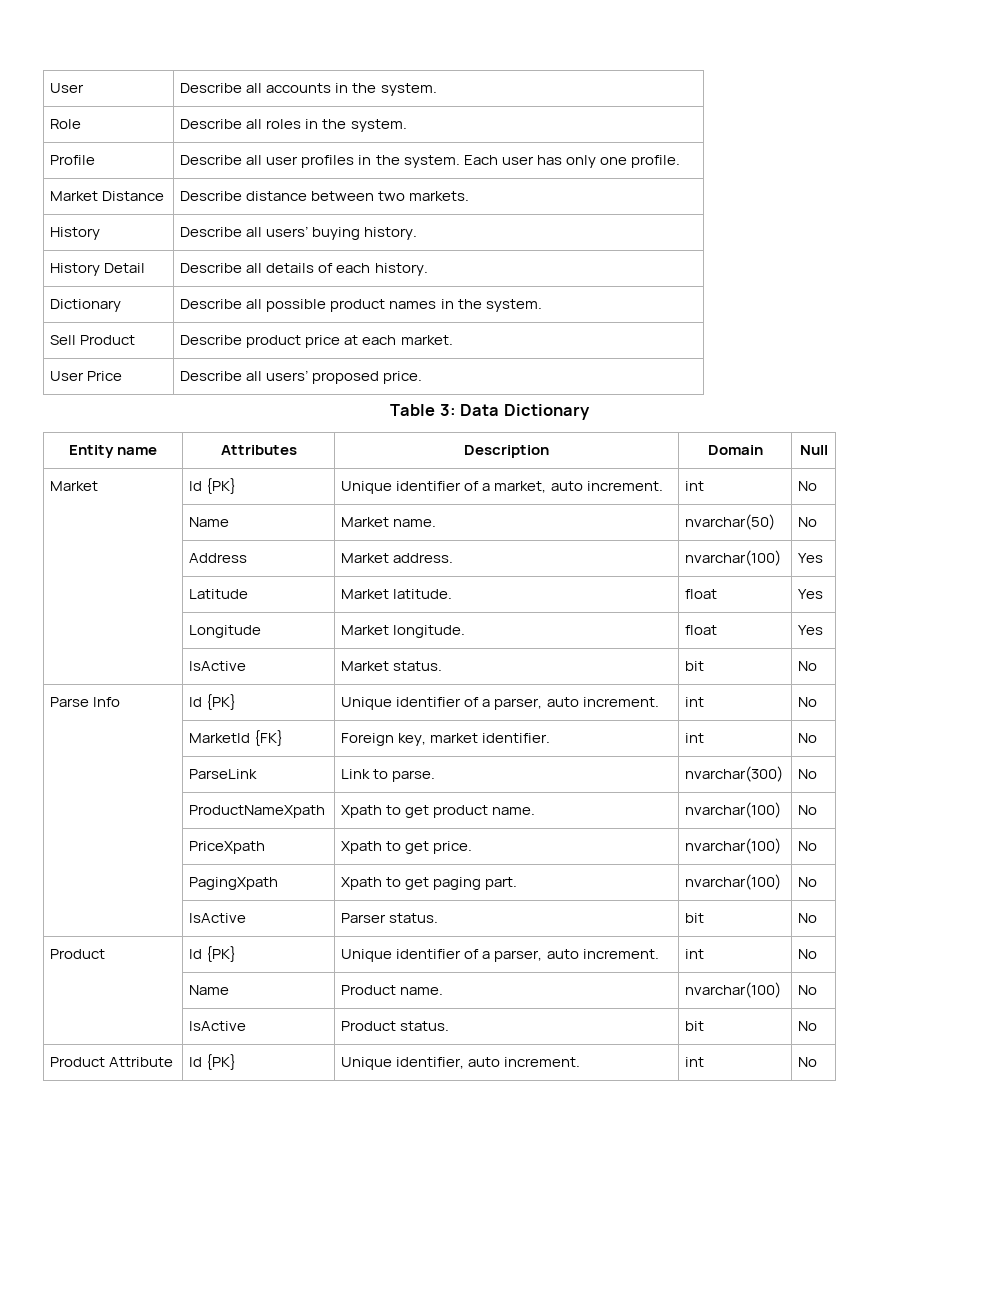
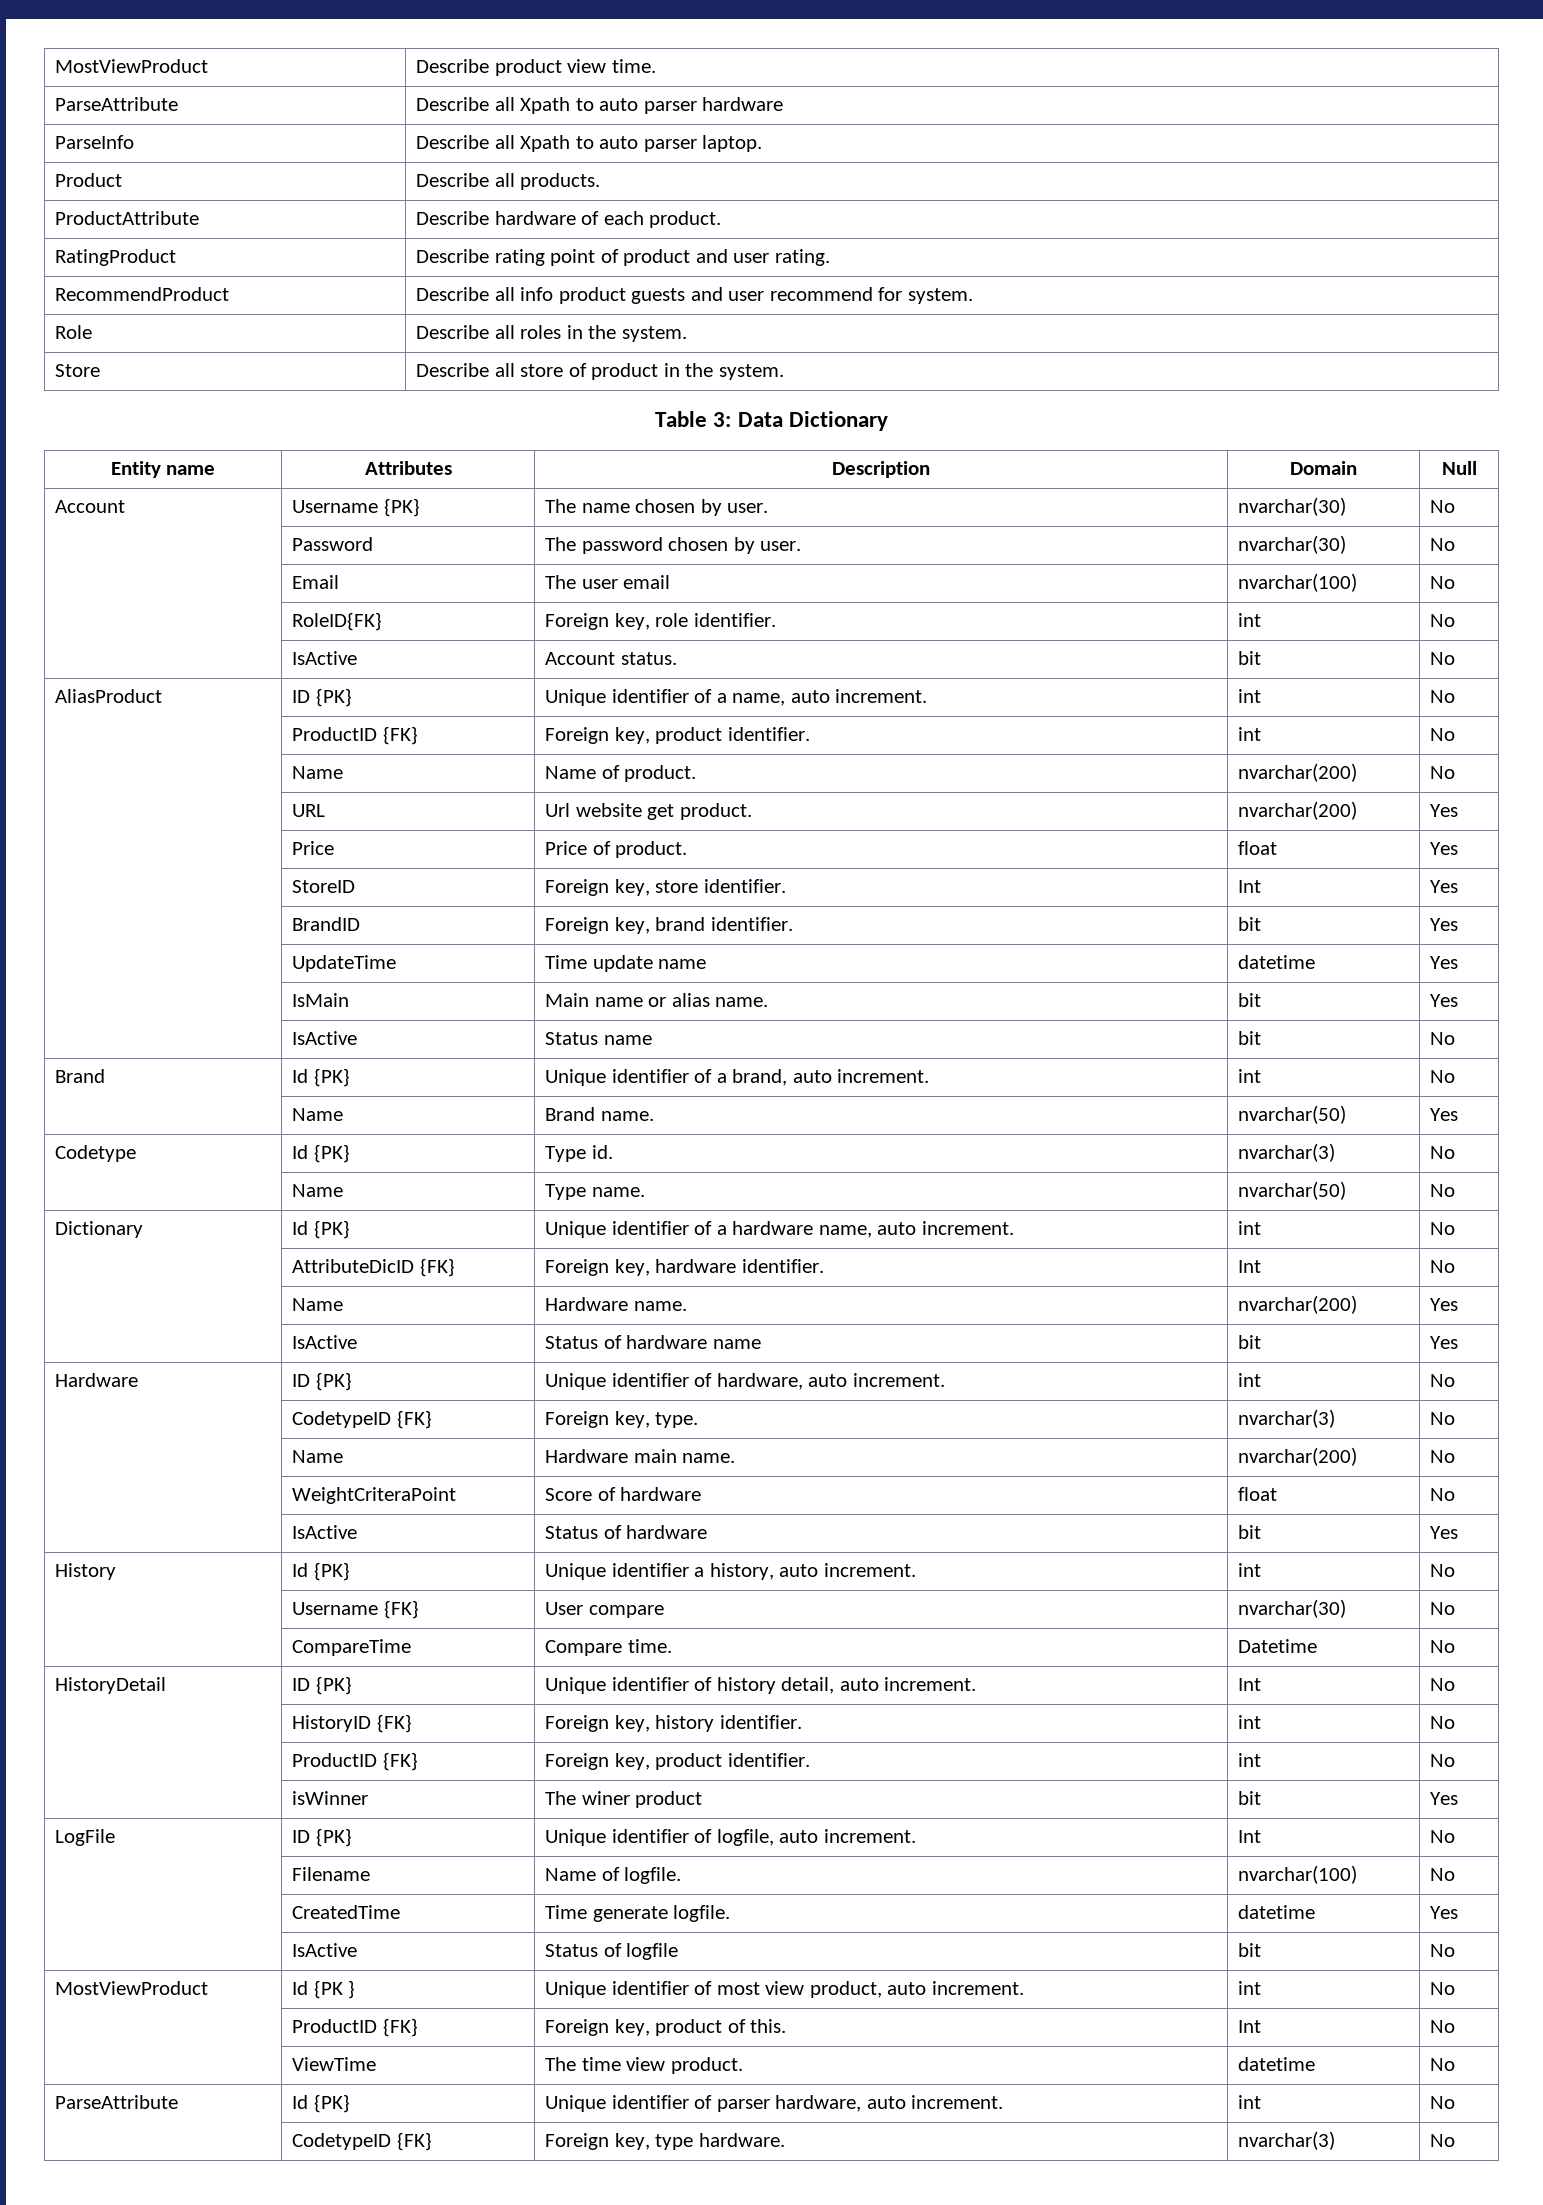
[50,83,85,93] [180,83,377,93] User | Describe all accounts in the -> [54,59,208,73] [415,59,656,76] [54,97,178,111] [415,97,784,114] [54,135,134,149] [415,135,763,152] [54,173,122,187] [415,173,601,190] [54,211,199,225] [415,211,722,228] [54,249,176,266] [415,249,830,266] [54,287,229,301] [415,287,903,304] MostViewProduct | Describe product view time. // ParseAttribute | Describe all Xpath to auto parser hardware // ParseInfo | Describe all Xpath to auto parser laptop. // Product | Describe all products. // ProductAttribute | Describe hardware of each product. // RatingProduct | Describe rating point of product and user rating. // RecommendProduct | Describe all info product guests and user recommend for
[50,155,96,165] [180,155,680,168] [50,191,165,201] [180,191,470,201] [50,227,101,240] [180,226,418,240] [50,263,146,276] [180,263,428,276] [50,299,122,312] [180,299,542,312] [50,335,136,345] [180,335,453,348] [50,371,123,381] [180,370,423,384] Profile | Describe all user profiles in the system. Each user has only one profile. // Market Distance | Describe distance between two markets. // History | Describe all users’ buying history. // History Detail | Describe all details of each history. // Dictionary | Describe all possible product names in the system. // Sell Product | Describe product price at each market. // User Price | Describe all users’ proposed price. -> [54,364,100,377] [415,363,784,380] Store | Describe all store of product in the system.
[50,481,99,491] [189,478,237,494] [341,481,663,494] [685,481,705,491] [798,481,818,491] [189,517,230,527] [341,517,437,527] [685,514,776,530] [798,517,818,527] [189,553,248,563] [341,553,454,563] [685,550,782,566] [798,553,824,563] [189,589,249,599] [341,589,453,599] [685,589,718,599] [798,589,824,599] [189,625,262,638] [341,625,466,638] [685,625,718,635] [798,625,824,635] [189,661,247,671] [341,661,443,671] [685,661,705,671] [798,661,818,671] [50,697,121,707] [189,694,237,710] [341,697,659,710] [685,697,705,707] [798,697,818,707] [189,730,284,746] [341,733,551,746] [685,733,705,743] [798,733,818,743] [189,769,258,779] [341,769,436,782] [685,766,784,782] [798,769,818,779] [189,805,326,818] [341,805,536,818] [685,802,782,818] [798,805,818,815] [189,841,266,854] [341,841,473,854] [685,838,782,854] [798,841,818,851] [189,877,279,890] [341,877,518,890] [685,874,782,890] [798,877,818,887] [189,913,247,923] [341,913,439,923] [685,913,705,923] [798,913,818,923] [50,949,106,959] [189,946,237,962] [341,949,659,962] [685,949,705,959] [798,949,818,959] [189,985,230,995] [341,985,444,995] [685,982,782,998] [798,985,818,995] [189,1021,247,1031] [341,1021,450,1031] [685,1021,705,1031] [798,1021,818,1031] [50,1057,174,1067] [189,1054,237,1070] [341,1057,581,1070] [685,1057,705,1067] [798,1057,818,1067] Market | Id {PK} | Unique identifier of a market, auto increment. | int | No // | Name | Market name. | nvarchar(50) | No // | Address | Market address. | nvarchar(100) | Yes // | Latitude | Market latitude. | float | Yes // | Longitude | Market longitude. | float | Yes // | IsActive | Market status. | bit | No // Parse Info | Id {PK} | Unique identifier of a parser, auto increment. | int | No // | MarketId {FK} | Foreign key, market identifier. | int | No // | ParseLink | Link to parse. | nvarchar(300) | No // | ProductNameXpath | Xpath to get product name. | nvarchar(100) | No // | PriceXpath | Xpath to get price. | nvarchar(100) | No // | PagingXpath | Xpath to get paging part. | nvarchar(100) | No // | IsActive | Parser status. | bit | No // Product | Id {PK} | Unique identifier of a parser, auto increment. | int | No // | Name | Product name. | nvarchar(100) | No // | IsActive | Product status. | bit | No // Product Attribute | Id {PK} | Unique identifier, auto increment. | int | No -> [54,500,125,513] [291,498,420,517] [544,499,769,516] [1237,497,1346,516] [1429,500,1455,513] [291,537,373,551] [544,537,802,554] [1237,535,1346,554] [1429,538,1455,551] [291,575,339,589] [544,575,671,589] [1237,573,1357,592] [1429,576,1455,589] [291,612,382,631] [544,613,776,630] [1237,613,1261,627] [1429,614,1455,627] [291,651,357,665] [544,652,677,665] [1237,651,1261,665] [1429,652,1455,665] [54,689,162,703] [291,688,352,707] [544,689,928,706] [1237,689,1261,703] [1429,690,1455,703] [291,726,418,745] [544,727,810,744] [1237,727,1261,741] [1429,728,1455,741] [291,766,343,779] [544,765,697,782] [1237,763,1357,782] [1429,766,1455,779] [291,804,325,817] [544,803,752,820] [1237,801,1357,820] [1429,804,1458,817] [291,841,334,855] [544,841,688,858] [1237,841,1277,855] [1429,842,1458,855] [291,880,355,893] [544,879,786,896] [1237,880,1261,893] [1429,880,1458,893] [291,917,360,931] [544,917,793,934] [1237,917,1261,931] [1429,918,1458,931] [291,955,396,972] [544,955,707,972] [1237,955,1315,969] [1429,956,1458,969] [291,993,349,1007] [544,993,769,1007] [1237,993,1261,1007] [1429,994,1458,1007] [291,1031,357,1045] [544,1032,652,1045] [1237,1031,1261,1045] [1429,1032,1455,1045] [54,1069,105,1083] [291,1068,350,1087] [544,1069,930,1086] [1237,1069,1261,1083] [1429,1070,1455,1083] [291,1108,343,1121] [544,1107,654,1121] [1237,1105,1346,1124] [1429,1108,1458,1121] [54,1145,136,1162] [291,1144,350,1163] [544,1145,613,1162] [1237,1143,1335,1162] [1429,1146,1455,1159] [291,1184,343,1197] [544,1184,645,1200] [1237,1181,1346,1200] [1429,1184,1455,1197] [54,1221,143,1238] [291,1220,350,1239] [544,1221,1014,1238] [1237,1221,1261,1235] [1429,1222,1455,1235] [291,1258,455,1277] [544,1259,824,1276] [1237,1260,1261,1273] [1429,1260,1455,1273] [291,1298,343,1311] [544,1297,687,1311] [1237,1295,1357,1314] [1429,1298,1458,1311] [291,1335,357,1349] [544,1335,761,1349] [1237,1335,1261,1349] [1429,1336,1458,1349] [54,1373,138,1387] [291,1372,352,1391] [544,1373,945,1390] [1237,1373,1261,1387] [1429,1374,1455,1387] [291,1410,432,1429] [544,1411,699,1428] [1237,1409,1335,1428] [1429,1412,1455,1425] [291,1450,343,1463] [544,1449,736,1463] [1237,1447,1357,1466] [1429,1450,1455,1463] [291,1487,456,1504] [544,1487,702,1501] [1237,1487,1277,1501] [1429,1488,1455,1501] [291,1525,357,1539] [544,1525,708,1539] [1237,1525,1261,1539] [1429,1526,1458,1539] [54,1563,116,1580] [291,1562,350,1581] [544,1563,916,1580] [1237,1563,1261,1577] [1429,1564,1455,1577] [291,1600,419,1619] [544,1602,664,1618] [1237,1599,1346,1618] [1429,1602,1455,1615] [291,1639,411,1656] [544,1639,672,1656] [1237,1639,1317,1653] [1429,1640,1455,1653] [54,1677,166,1694] [291,1676,352,1695] [544,1677,977,1694] [1237,1678,1261,1691] [1429,1678,1455,1691] [291,1714,412,1733] [544,1715,802,1732] [1237,1715,1261,1729] [1429,1716,1455,1729] [291,1752,418,1771] [544,1753,810,1770] [1237,1753,1261,1767] [1429,1754,1455,1767] [291,1791,368,1805] [544,1791,703,1808] [1237,1791,1261,1805] [1429,1792,1458,1805] [54,1829,115,1846] [291,1828,352,1847] [544,1829,916,1846] [1237,1830,1261,1843] [1429,1830,1455,1843] [291,1867,370,1881] [544,1867,682,1884] [1237,1865,1357,1884] [1429,1868,1455,1881] [291,1905,400,1919] [544,1905,731,1922] [1237,1905,1315,1919] [1429,1906,1458,1919] [291,1943,357,1957] [544,1943,679,1960] [1237,1943,1261,1957] [1429,1944,1455,1957] [54,1981,208,1995] [291,1980,356,1999] [544,1981,1024,1998] [1237,1981,1261,1995] [1429,1982,1455,1995] [291,2018,418,2037] [544,2019,787,2036] [1237,2020,1261,2033] [1429,2020,1455,2033] [291,2057,376,2071] [544,2057,743,2074] [1237,2057,1315,2071] [1429,2058,1455,2071] [54,2095,178,2109] [291,2094,350,2113] [544,2095,1004,2112] [1237,2095,1261,2109] [1429,2096,1455,2109] [291,2132,432,2151] [544,2133,785,2150] [1237,2131,1335,2150] [1429,2134,1455,2147] Account | Username {PK} | The name chosen by user. | nvarchar(30) | No // | Password | The password chosen by user. | nvarchar(30) | No // | Email | The user email | nvarchar(100) | No // | RoleID{FK} | Foreign key, role identifier. | int | No // | IsActive | Account status. | bit | No // AliasProduct | ID {PK} | Unique identifier of a name, auto increment. | int | No // | ProductID {FK} | Foreign key, product identifier. | int | No // | Name | Name of product. | nvarchar(200) | No // | URL | Url website get product. | nvarchar(200) | Yes // | Price | Price of product. | float | Yes // | StoreID | Foreign key, store identifier. | Int | Yes // | BrandID | Foreign key, brand identifier. | bit | Yes // | UpdateTime | Time update name | datetime | Yes // | IsMain | Main name or alias name. | bit | Yes // | IsActive | Status name | bit | No // Brand | Id {PK} | Unique identifier of a brand, auto increment. | int | No // | Name | Brand name. | nvarchar(50) | Yes // Codetype | Id {PK} | Type id. | nvarchar(3) | No // | Name | Type name. | nvarchar(50) | No // Dictionary | Id {PK} | Unique identifier of a hardware name, auto increment. | int | No // | AttributeDicID {FK} | Foreign key, hardware identifier. | Int | No // | Name | Hardware name. | nvarchar(200) | Yes // | IsActive | Status of hardware name | bit | Yes // Hardware | ID {PK} | Unique identifier of hardware, auto increment. | int | No // | CodetypeID {FK} | Foreign key, type. | nvarchar(3) | No // | Name | Hardware main name. | nvarchar(200) | No // | WeightCriteraPoint | Score of hardware | float | No // | IsActive | Status of hardware | bit | Yes // History | Id {PK} | Unique identifier a history, auto increment. | int | No // | Username {FK} | User compare | nvarchar(30) | No // | CompareTime | Compare time. | Datetime | No // HistoryDetail | ID {PK} | Unique identifier of history detail, auto increment. | Int | No // | HistoryID {FK} | Foreign key, history identifier. | int | No // | ProductID {FK} | Foreign key, product identifier. | int | No // | isWinner | The winer product | bit | Yes // LogFile | ID {PK} | Unique identifier of logfile, auto increment. | Int | No // | Filename | Name of logfile. | nvarchar(100) | No // | CreatedTime | Time generate logfile. | datetime | Yes // | IsActive | Status of logfile | bit | No // MostViewProduct | Id {PK } | Unique identifier of most view product, auto increment. | int | No // | ProductID {FK} | Foreign key, product of this. | Int | No // | ViewTime | The time view product. | datetime | No // ParseAttribute | Id {PK} | Unique identifier of parser hardware, auto increment. | int | No // | CodetypeID {FK} | Foreign key, type hardware. | nvarchar(3) | No

